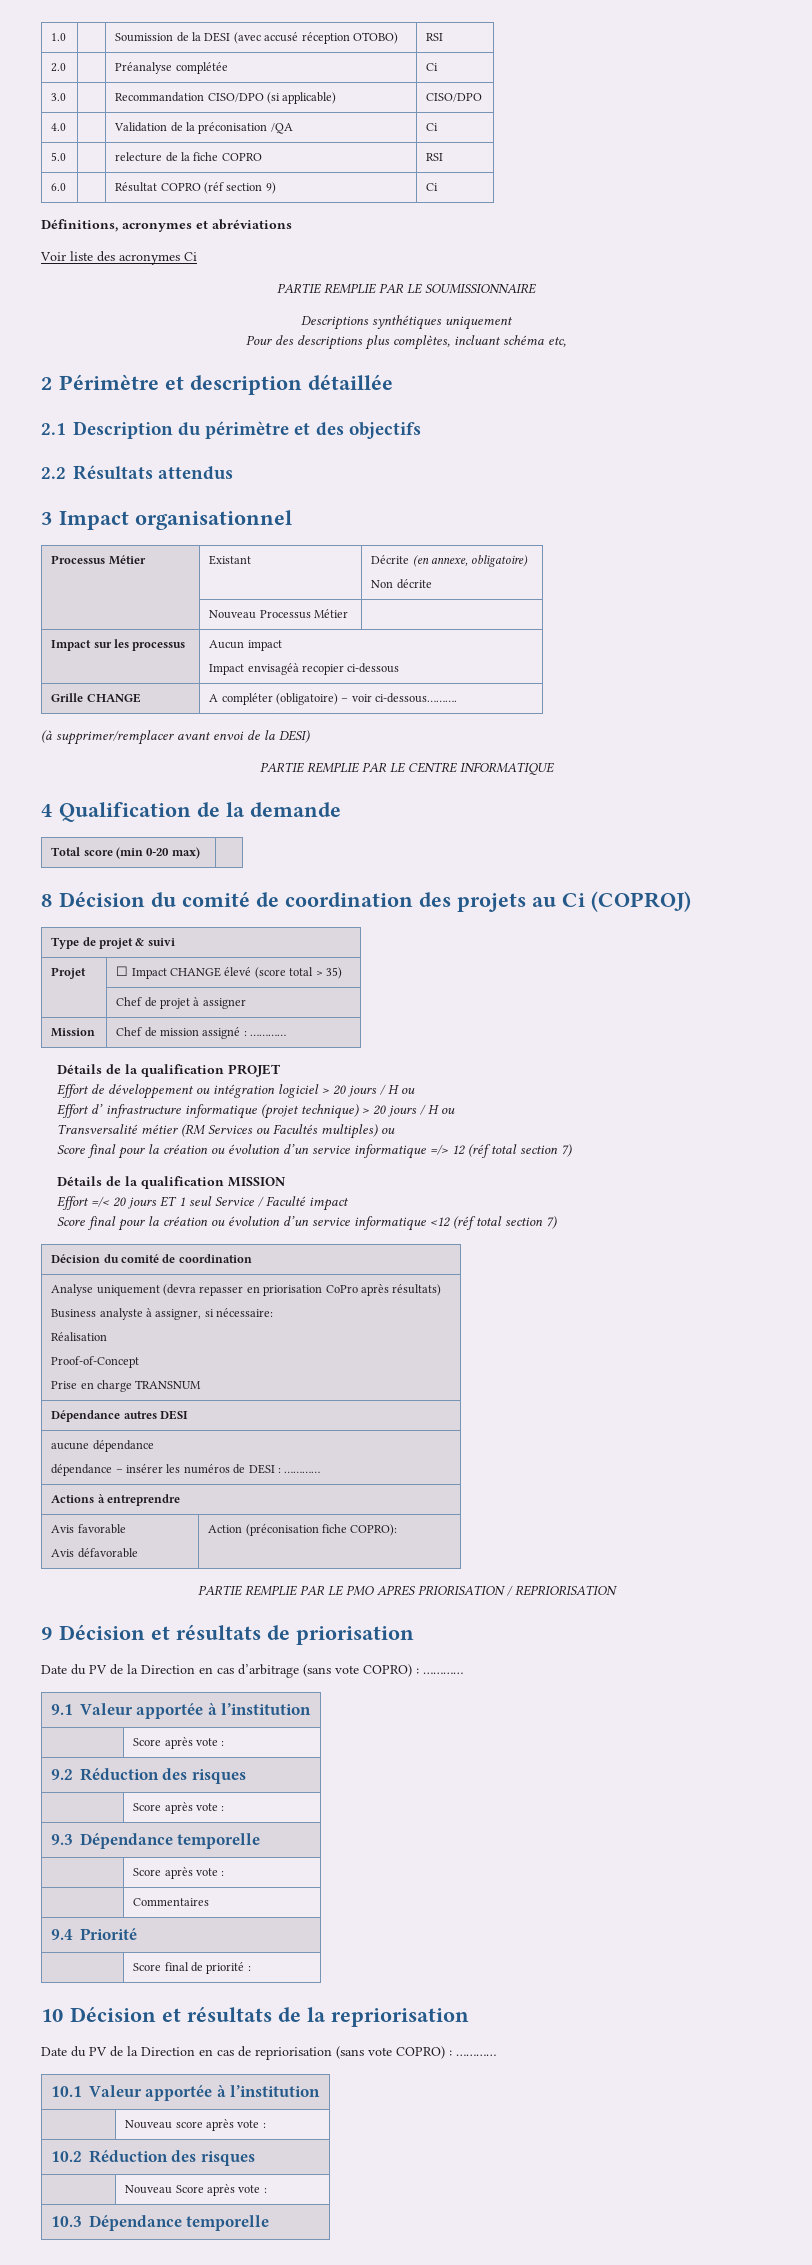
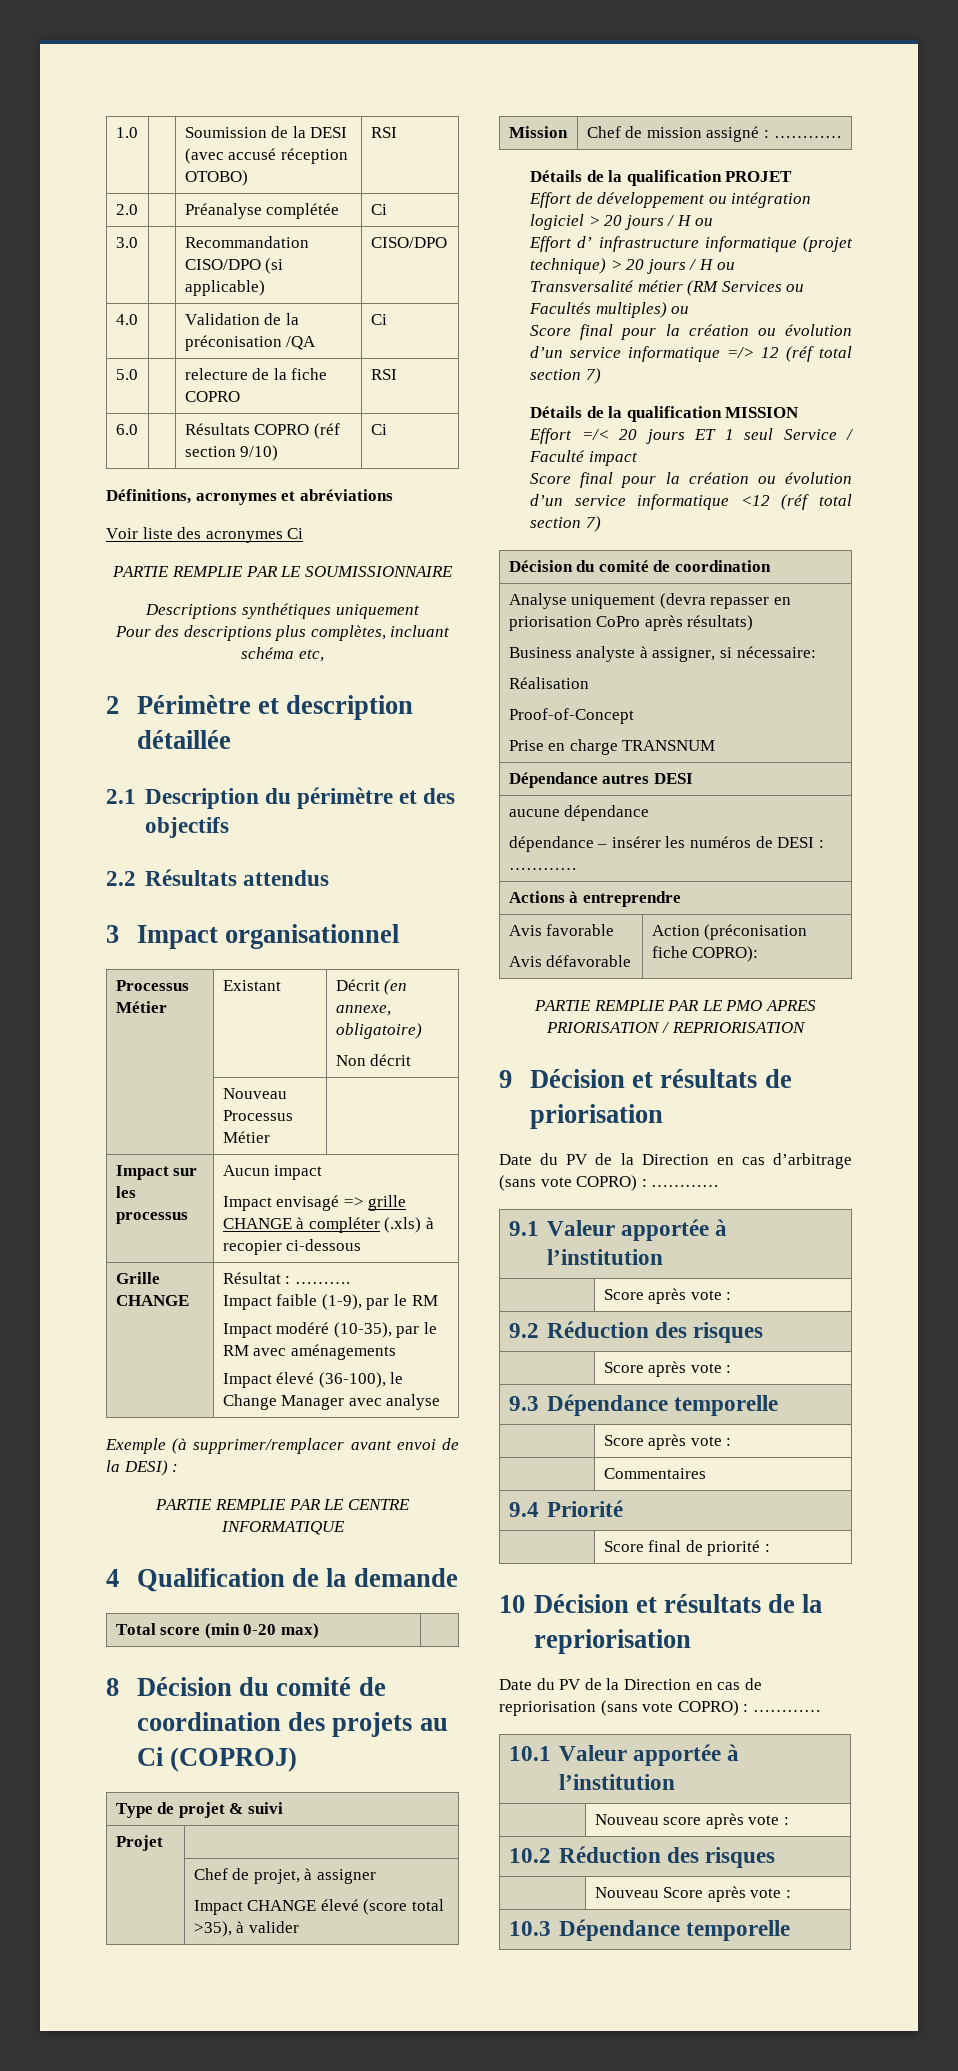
[115,182,158,192] Résultat -> [184,423,250,435] Résultats
[265,182,276,194] 9) -> [240,445,279,461] 9/10)
[371,555,410,564] Décrite -> [335,979,380,991] Décrit
[396,579,432,589] décrite -> [370,1054,412,1066] décrit
[247,663,400,675] [51,693,141,703] [209,693,458,705] envisagéà recopier ci-dessous // Grille CHANGE | A compléter (obligatoire) – voir ci-dessous………. // -> [276,1195,407,1211] [222,1217,434,1233] [222,1239,362,1255] [115,1272,160,1284] [115,1295,189,1306] [222,1272,350,1284] [222,1294,438,1310] [222,1322,437,1338] [222,1344,396,1360] [222,1372,404,1388] [222,1394,441,1410] [105,1438,166,1454] envisagé => grille CHANGE à compléter (.xls) à recopier ci-dessous // Grille CHANGE | Résultat : ………. // Impact faible (1-9), par le RM // Impact modéré (10-35), par le RM avec aménagements // Impact élevé (36-100), le Change Manager avec analyse // Exemple
(310, 736) none -> [172,1464,179,1472] :
[116,966,129,976] ☐ -> [193,1868,376,1884] // | Chef de projet, à assigner //
[315,967,342,979] [116,997,246,1009] > 35) // | Chef de projet à assigner -> [193,1921,299,1937] >35), à valider

